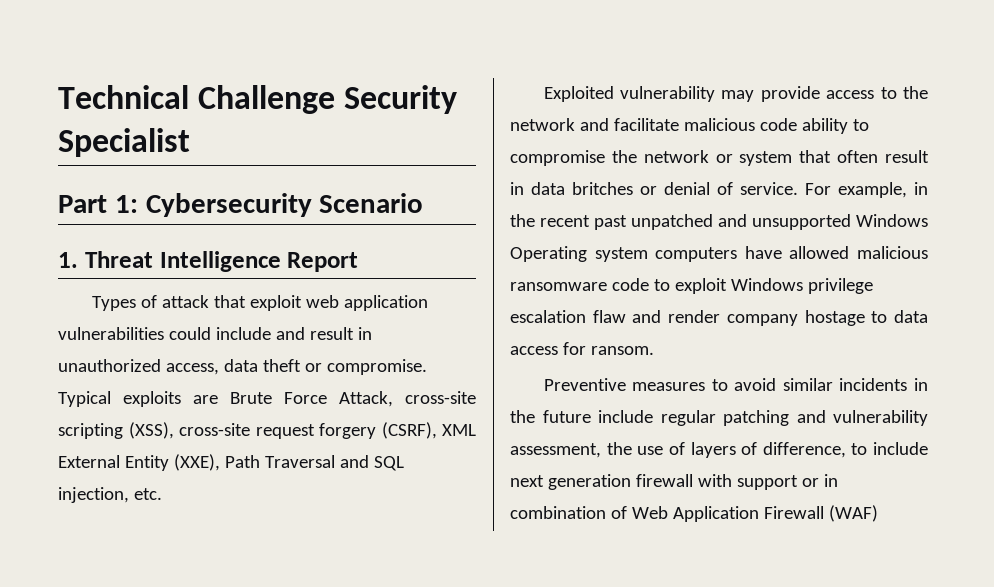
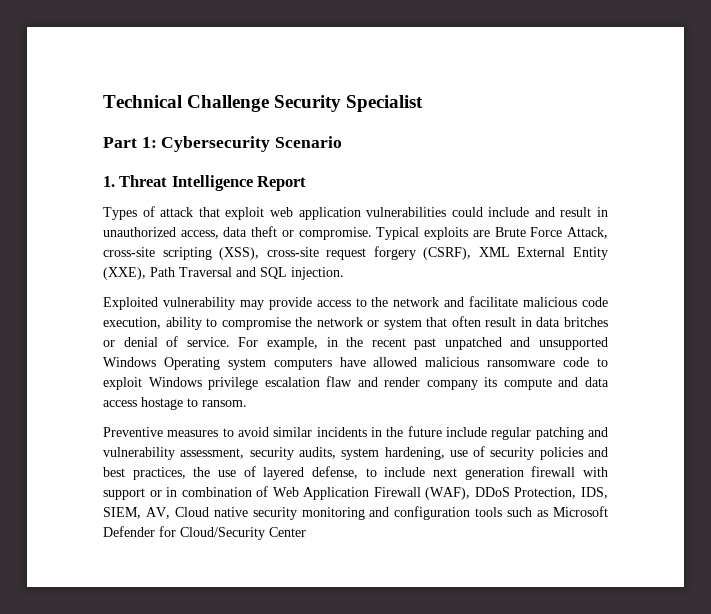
[58,487,162,503] injection, etc. -> [291,267,344,280] injection.
(797, 124) none -> [103,317,161,329] execution,
[804,310,928,326] [510,342,586,355] hostage to data access for -> [484,377,609,390] [103,397,198,410] its compute and data access hostage to
[606,442,846,458] the use of layers of difference, -> [249,446,609,460] [103,466,358,480] security audits, system hardening, use of security policies and best practices, the use of layered defense,
[828,505,878,522] (WAF) -> [425,487,608,500] [103,506,609,520] [103,526,306,540] (WAF), DDoS Protection, IDS, SIEM, AV, Cloud native security monitoring and configuration tools such as Microsoft Defender for Cloud/Security Center

